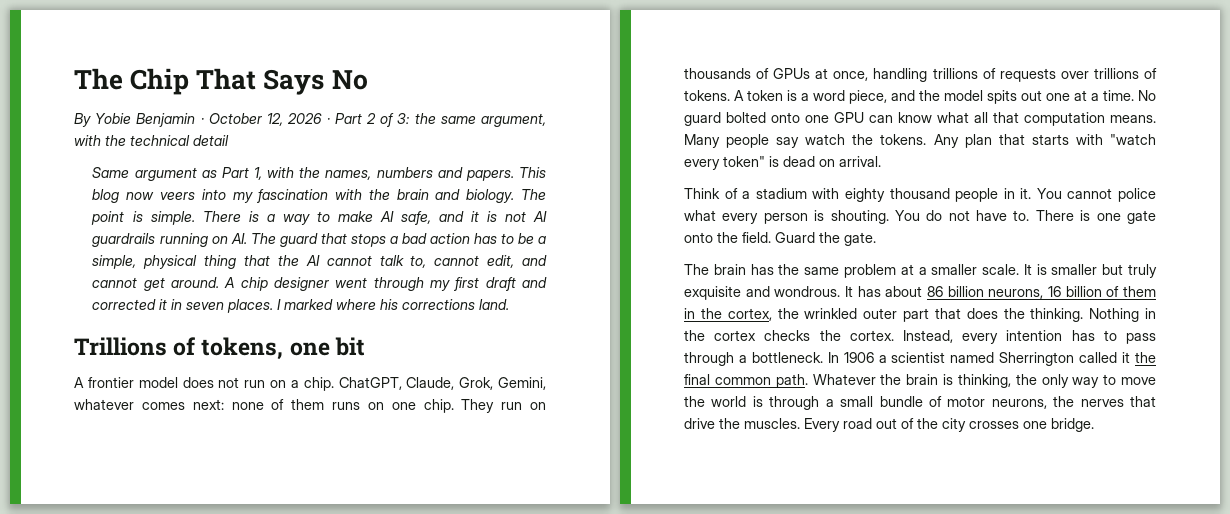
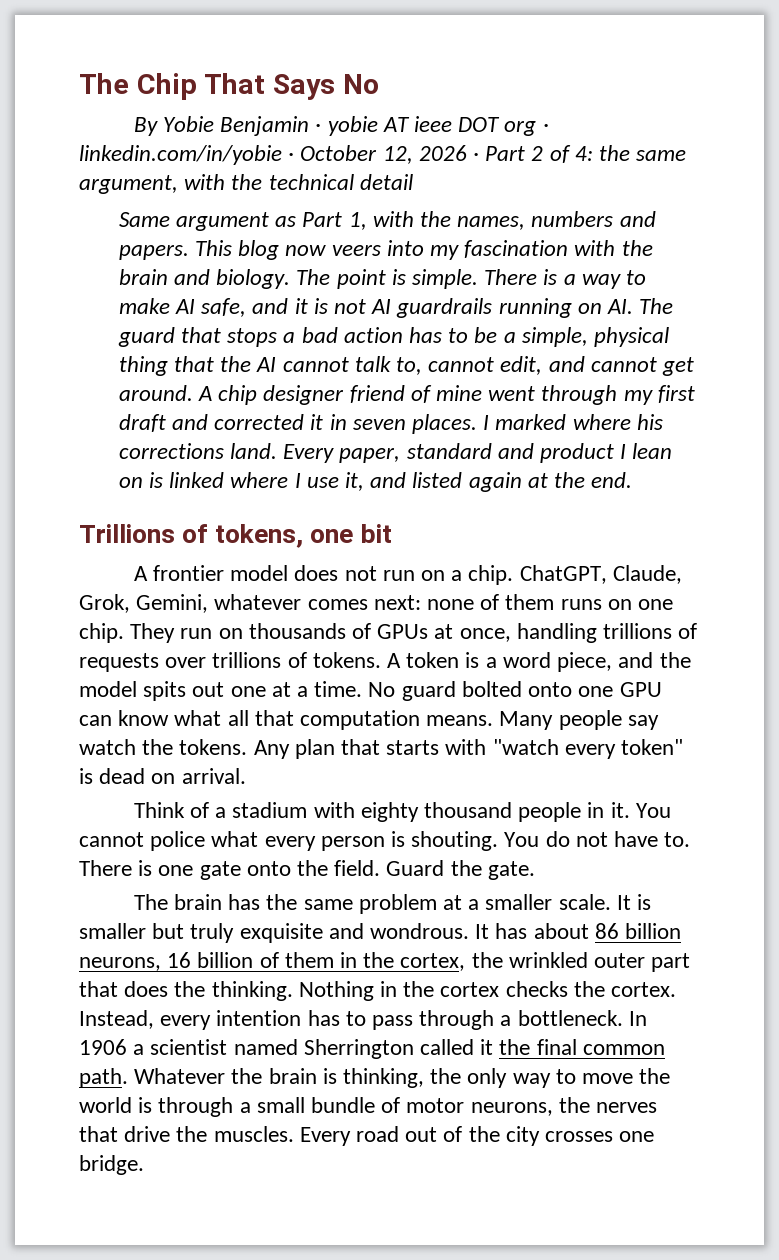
(204, 121) none -> [327,116,549,136] [79,145,295,165] yobie AT ieee DOT org · linkedin.com/in/yobie ·
[397,113,410,124] 3: -> [574,146,593,161] 4:
(330, 284) none -> [349,385,482,403] friend of mine
(510, 304) none -> [283,443,673,463] [118,472,633,492] Every paper, standard and product I lean on is linked where I use it, and listed again at the end.

